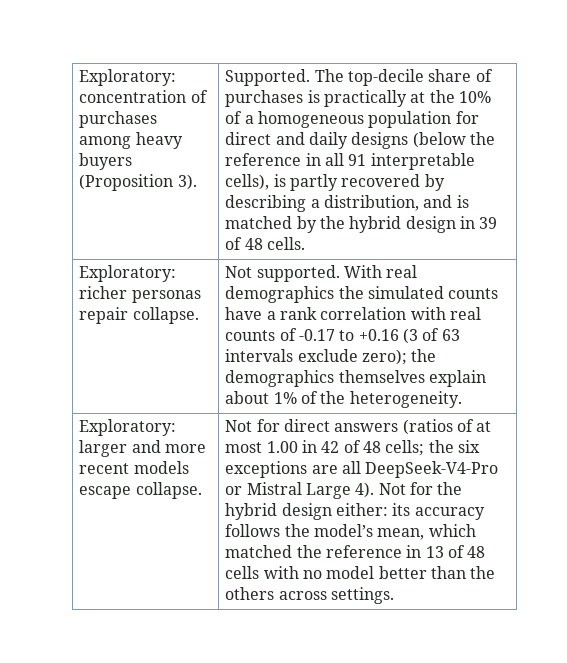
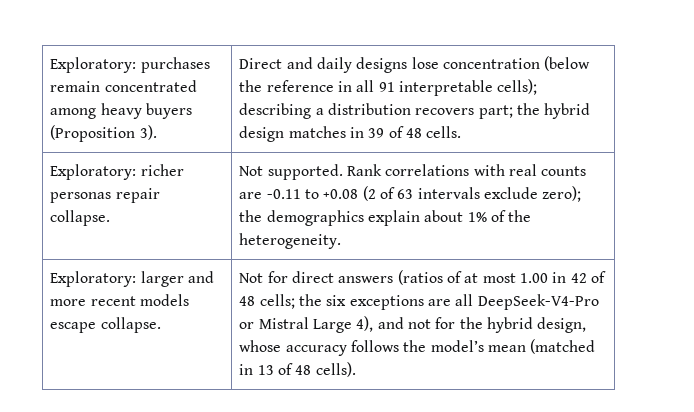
[79,69,177,86] [79,90,208,103] [79,111,158,128] Exploratory: concentration of purchases -> [50,57,210,73] [50,80,197,92] Exploratory: purchases remain concentrated
[225,69,493,86] [225,90,492,107] [225,111,479,128] [225,132,272,145] Supported. The top-decile share of purchases is practically at the 10% of a homogeneous population for direct -> [239,58,283,69] Direct
(409, 140) none -> [411,57,540,69] lose concentration
[225,174,445,191] [225,195,469,212] [225,216,456,233] cells), is partly recovered by describing a distribution, and is matched by the hybrid design -> [497,79,538,95] [239,103,591,119] [239,126,346,142] cells); describing a distribution recovers part; the hybrid design matches
[344,265,418,278] [225,286,499,303] [225,307,482,320] [225,328,419,344] With real demographics the simulated counts have a rank correlation with real counts of -0.17 to +0.16 (3 -> [347,164,587,176] [239,186,376,201] Rank correlations with real counts are -0.11 to +0.08 (2
[338,370,425,383] themselves -> (364, 218) none
[355,482,463,498] [225,503,485,520] [225,524,476,540] [225,545,486,558] [225,566,496,579] [225,587,395,604] 4). Not for the hybrid design either: its accuracy follows the model’s mean, which matched the reference in 13 of 48 cells with no model better than the others across settings. -> [356,316,587,333] [239,339,596,356] [239,362,356,377] 4), and not for the hybrid design, whose accuracy follows the model’s mean (matched in 13 of 48 cells).

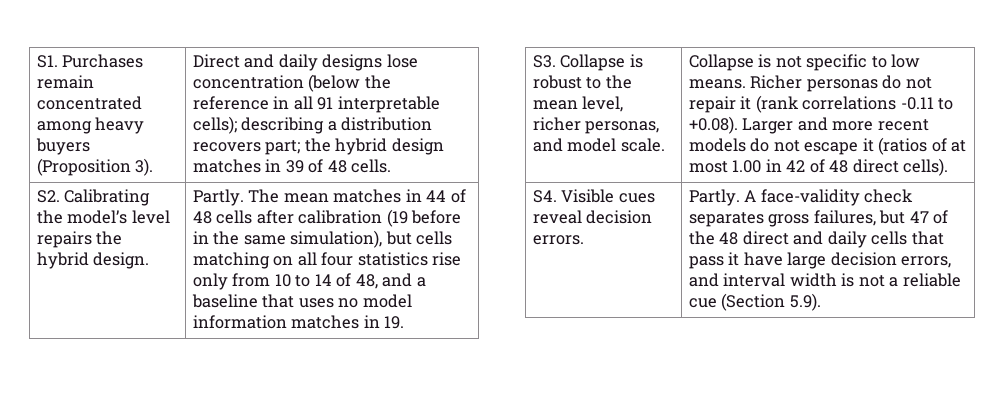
[50,57,210,73] Exploratory: purchases -> [37,54,144,68] S1. Purchases
[50,164,184,180] [50,188,160,203] [50,210,111,226] [239,164,587,180] [239,186,582,202] [239,210,532,226] [239,233,342,249] [50,271,215,287] [50,294,190,306] [50,317,161,333] [239,271,394,283] Exploratory: richer personas repair collapse. | Not supported. Rank correlations with real counts are -0.11 to +0.08 (2 of 63 intervals exclude zero); the demographics explain about 1% of the heterogeneity. // Exploratory: larger and more recent models escape collapse. | Not for direct answers -> [37,189,151,206] [37,210,170,224] [37,231,123,248] [37,252,150,269] [193,189,466,206] [193,209,462,227] [193,230,453,248] [193,252,462,269] [193,273,426,290] [192,294,412,308] [193,315,405,329] [533,54,643,71] [533,75,632,89] [533,96,624,112] [533,117,660,134] [533,138,665,152] [689,54,921,71] [689,75,932,92] [689,95,954,113] [689,116,929,134] [689,138,874,155] S2. Calibrating the model’s level repairs the hybrid design. | Partly. The mean matches in 44 of 48 cells after calibration (19 before in the same simulation), but cells matching on all four statistics rise only from 10 to 14 of 48, and a baseline that uses no model information matches in 19. // S3. Collapse is robust to the mean level, richer personas, and model scale. | Collapse is not specific to low means. Richer personas do not repair it (rank correlations -0.11 to +0.08). Larger and more recent models do not escape it
[259,294,599,310] [239,316,587,333] [239,339,596,356] [239,362,356,377] cells; the six exceptions are all DeepSeek-V4-Pro or Mistral Large 4), and not for the hybrid design, whose accuracy follows the model’s mean (matched in 13 of 48 cells). -> [852,158,949,176] [533,189,655,203] [533,210,653,224] [533,235,585,245] [689,189,914,206] [689,210,949,227] [689,231,944,248] [689,252,952,269] [689,273,961,287] [689,293,821,311] direct cells). // S4. Visible cues reveal decision errors. | Partly. A face-validity check separates gross failures, but 47 of the 48 direct and daily cells that pass it have large decision errors, and interval width is not a reliable cue (Section 5.9).

